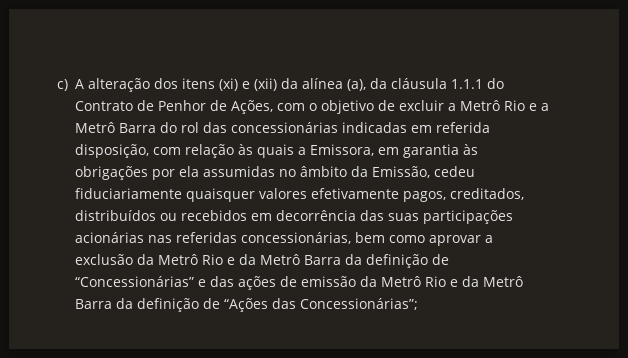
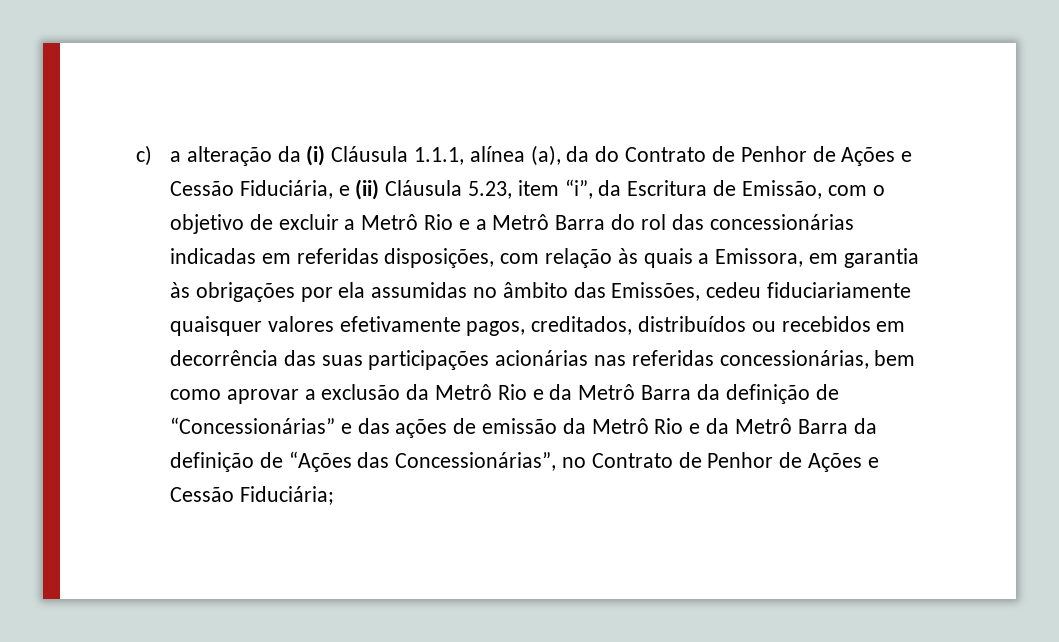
[75,78,298,92] A alteração dos itens (xi) e (xii) da -> [170,145,465,166] a alteração da (i) Cláusula 1.1.1,
[391,78,483,89] cláusula 1.1.1 -> (590, 154) none
[231,100,273,114] Ações, -> [841,147,913,166] [170,179,822,200] Ações e Cessão Fiduciária, e (ii) Cláusula 5.23, item “i”, da Escritura de Emissão,
[436,122,490,133] [75,144,149,158] referida disposição, -> [296,248,495,268] referidas disposições,
[351,166,430,178] da Emissão, -> [573,282,701,301] das Emissões,
[300,298,418,310] Concessionárias”; -> [395,452,879,472] [170,486,334,505] Concessionárias”, no Contrato de Penhor de Ações e Cessão Fiduciária;

